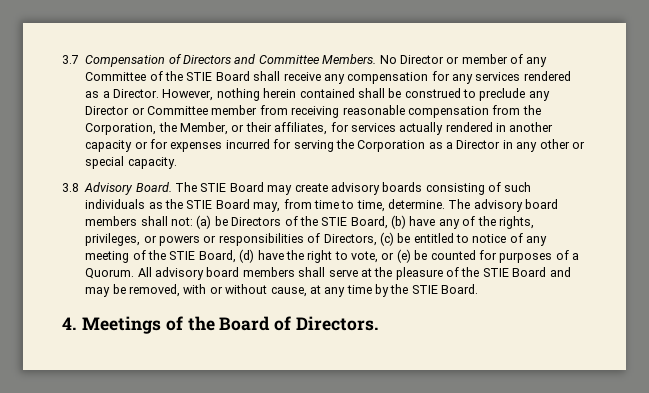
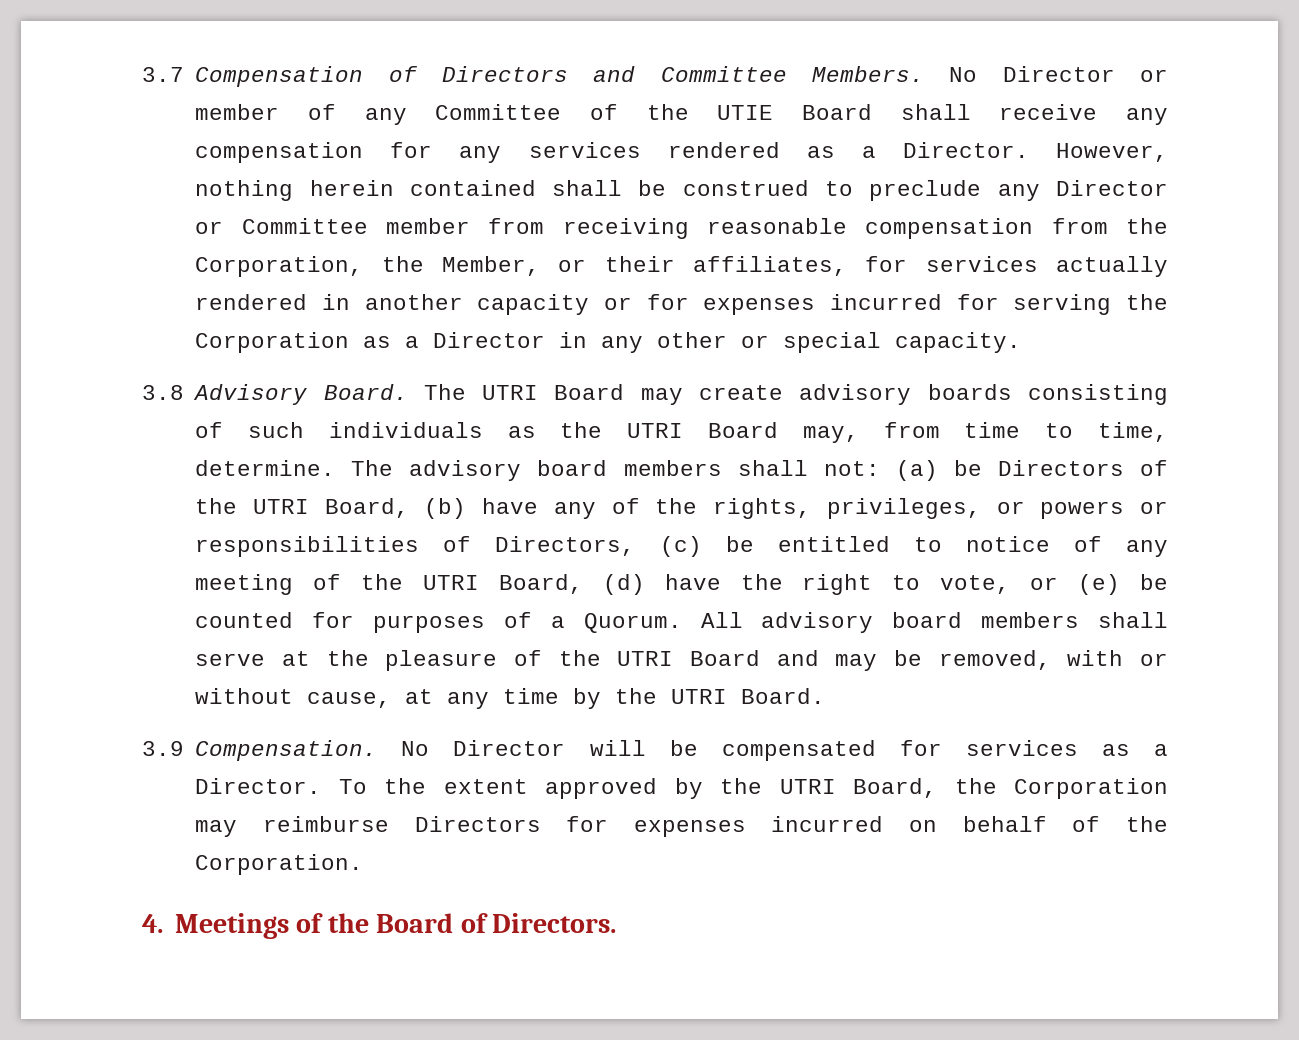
[186,72,213,81] STIE -> [717,105,774,120] UTIE
[200,183,227,192] STIE -> [482,385,539,400] UTRI
[186,200,213,209] STIE -> [627,423,684,438] UTRI
[321,217,348,226] STIE -> [252,499,309,514] UTRI
[169,251,196,260] STIE -> [422,575,479,590] UTRI
[482,268,509,277] STIE -> [617,651,674,666] UTRI
[411,284,479,294] STIE Board. -> [671,688,826,704] [142,740,1168,761] [195,778,1169,799] [195,816,1169,837] [195,854,364,875] UTRI Board. // 3.9 Compensation. No Director will be compensated for services as a Director. To the extent approved by the UTRI Board, the Corporation may reimburse Directors for expenses incurred on behalf of the Corporation.

